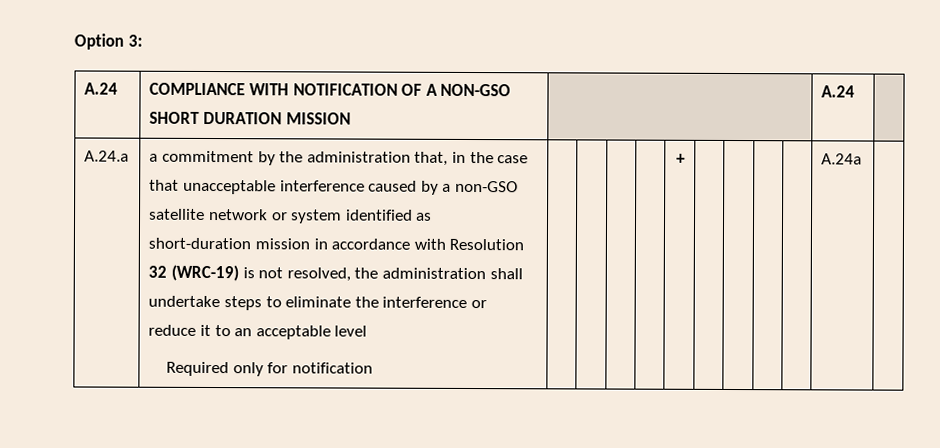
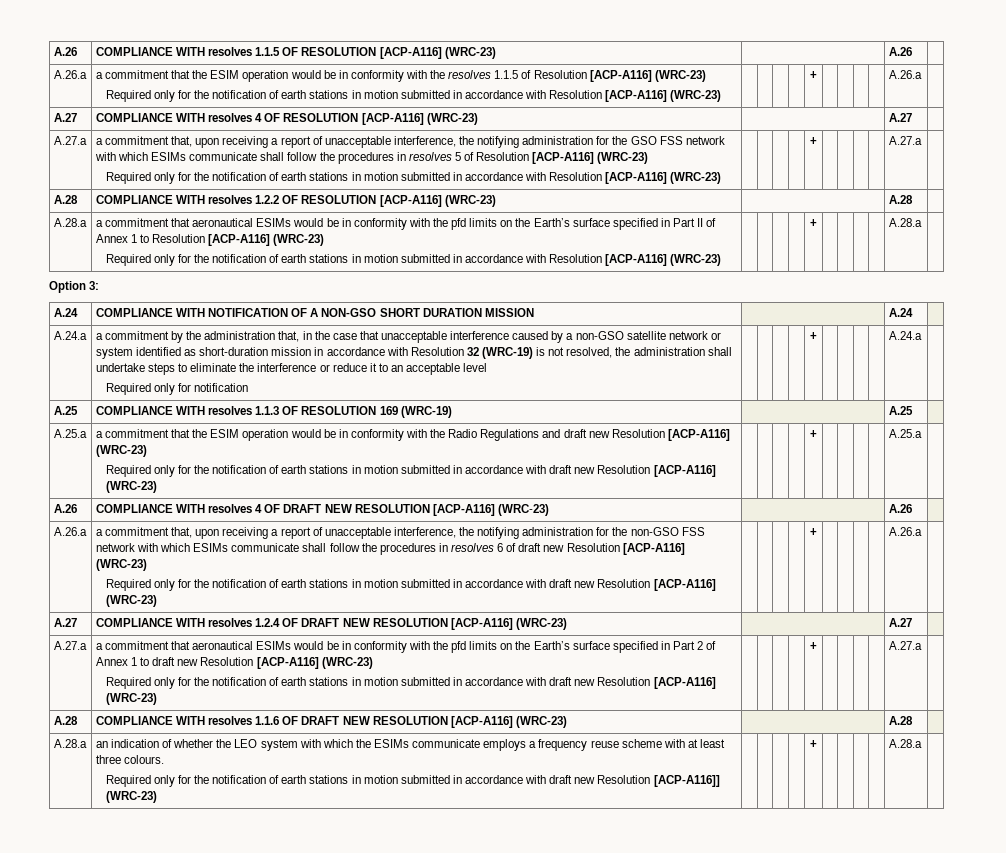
(74, 41) none -> [53,47,77,56] [95,47,496,59] [888,47,912,56] [53,70,87,79] [95,70,706,82] [105,90,722,102] [810,71,817,79] [888,70,922,79] [53,113,77,122] [95,113,478,125] [888,113,912,122] [53,136,87,145] [95,136,725,148] [94,152,649,164] [105,172,722,184] [810,137,817,145] [888,136,922,145] [53,195,78,204] [95,195,496,207] [888,195,913,204] [53,218,87,227] [95,218,717,230] [95,234,325,246] [105,254,722,266] [810,219,817,227] [888,218,922,227] A.26 | COMPLIANCE WITH resolves 1.1.5 OF RESOLUTION [ACP-A116] (WRC-23) | | A.26 | // A.26.a | a commitment that the ESIM operation would be in conformity with the resolves 1.1.5 of Resolution [ACP-A116] (WRC-23) // Required only for the notification of earth stations in motion submitted in accordance with Resolution [ACP-A116] (WRC-23) | | | | | + | | | | | A.26.a | // A.27 | COMPLIANCE WITH resolves 4 OF RESOLUTION [ACP-A116] (WRC-23) | | A.27 | // A.27.a | a commitment that, upon receiving a report of unacceptable interference, the notifying administration for the GSO FSS network with which ESIMs communicate shall follow the procedures in resolves 5 of Resolution [ACP-A116] (WRC-23) // Required only for the notification of earth stations in motion submitted in accordance with Resolution [ACP-A116] (WRC-23) | | | | | + | | | | | A.27.a | // A.28 | COMPLIANCE WITH resolves 1.2.2 OF RESOLUTION [ACP-A116] (WRC-23) | | A.28 | // A.28.a | a commitment that aeronautical ESIMs would be in conformity with the pfd limits on the Earth’s surface specified in Part II of Annex 1 to Resolution [ACP-A116] (WRC-23) // Required only for the notification of earth stations in motion submitted in accordance with Resolution [ACP-A116] (WRC-23) | | | | | + | | | | | A.28.a | //
[821,153,863,165] A.24a -> [888,331,922,340] [53,406,78,415] [95,406,452,418] [888,406,913,415] [53,429,87,438] [95,429,730,441] [95,445,147,457] [105,465,716,477] [105,481,157,493] [810,430,817,438] [888,429,922,438] [53,504,77,513] [95,504,549,516] [888,504,912,513] [53,527,87,536] [95,527,705,539] [95,543,685,555] [95,559,147,571] [105,579,716,591] [105,595,157,607] [810,528,817,536] [888,527,922,536] [53,618,77,627] [95,618,567,630] [888,618,912,627] [53,641,87,650] [95,641,717,653] [95,657,373,669] [105,677,716,689] [105,693,157,705] [810,642,817,650] [888,641,922,650] [53,716,78,725] [95,716,567,728] [888,716,913,725] [53,739,87,748] [95,739,725,751] [95,755,165,764] [105,775,720,787] [105,791,157,803] [810,740,817,748] [888,739,922,748] A.24.a | // A.25 | COMPLIANCE WITH resolves 1.1.3 OF RESOLUTION 169 (WRC-19) | | A.25 | // A.25.a | a commitment that the ESIM operation would be in conformity with the Radio Regulations and draft new Resolution [ACP-A116] (WRC-23) // Required only for the notification of earth stations in motion submitted in accordance with draft new Resolution [ACP-A116] (WRC-23) | | | | | + | | | | | A.25.a | // A.26 | COMPLIANCE WITH resolves 4 OF DRAFT NEW RESOLUTION [ACP-A116] (WRC-23) | | A.26 | // A.26.a | a commitment that, upon receiving a report of unacceptable interference, the notifying administration for the non-GSO FSS network with which ESIMs communicate shall follow the procedures in resolves 6 of draft new Resolution [ACP-A116] (WRC-23) // Required only for the notification of earth stations in motion submitted in accordance with draft new Resolution [ACP-A116] (WRC-23) | | | | | + | | | | | A.26.a | // A.27 | COMPLIANCE WITH resolves 1.2.4 OF DRAFT NEW RESOLUTION [ACP-A116] (WRC-23) | | A.27 | // A.27.a | a commitment that aeronautical ESIMs would be in conformity with the pfd limits on the Earth’s surface specified in Part 2 of Annex 1 to draft new Resolution [ACP-A116] (WRC-23) // Required only for the notification of earth stations in motion submitted in accordance with draft new Resolution [ACP-A116] (WRC-23) | | | | | + | | | | | A.27.a | // A.28 | COMPLIANCE WITH resolves 1.1.6 OF DRAFT NEW RESOLUTION [ACP-A116] (WRC-23) | | A.28 | // A.28.a | an indication of whether the LEO system with which the ESIMs communicate employs a frequency reuse scheme with at least three colours. // Required only for the notification of earth stations in motion submitted in accordance with draft new Resolution [ACP-A116]] (WRC-23) | | | | | + | | | | | A.28.a

